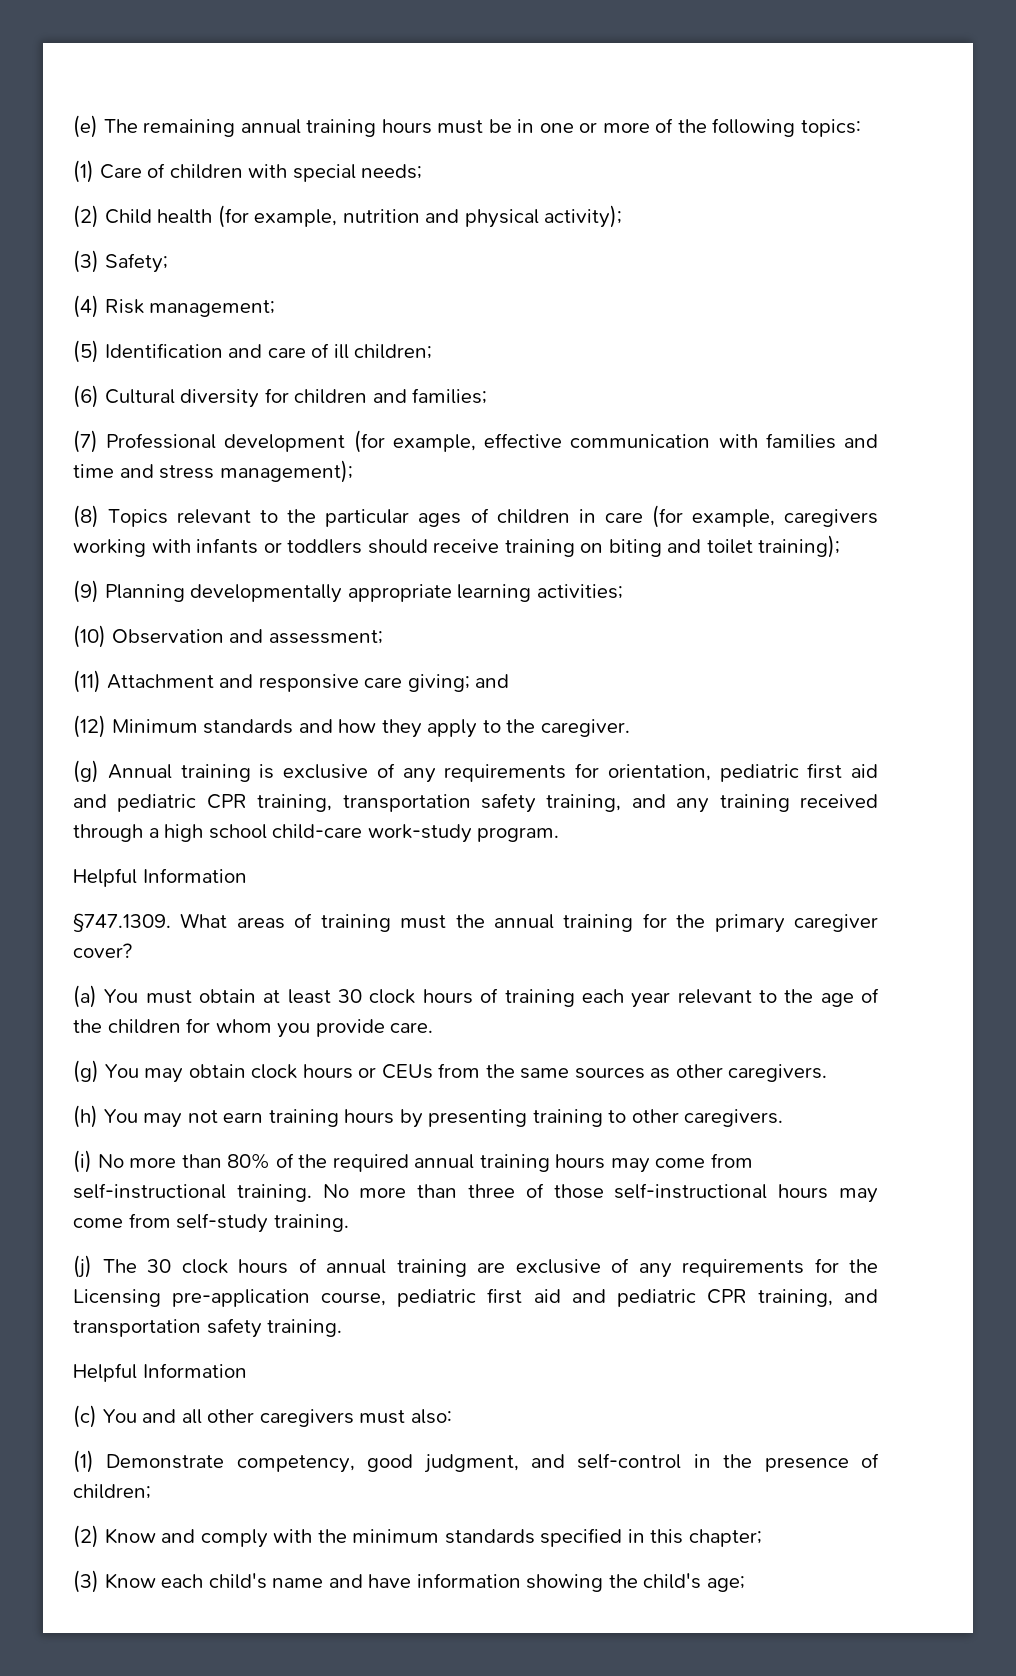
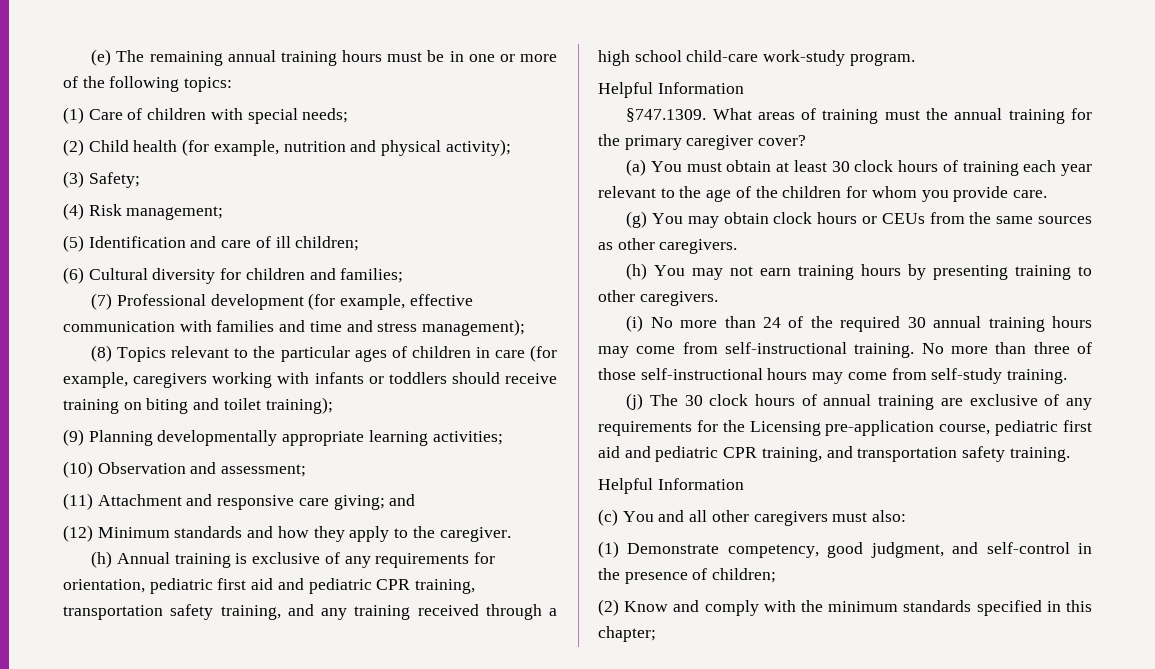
[73,760,99,783] (g) -> [91,551,113,568] (h)
[227,1153,271,1169] 80% -> [762,317,781,328] 24
(409, 1163) none -> [907,317,926,328] 30
[73,1570,745,1593] // (3) Know each child's name and have information showing the child's age; -> (656, 634) none

